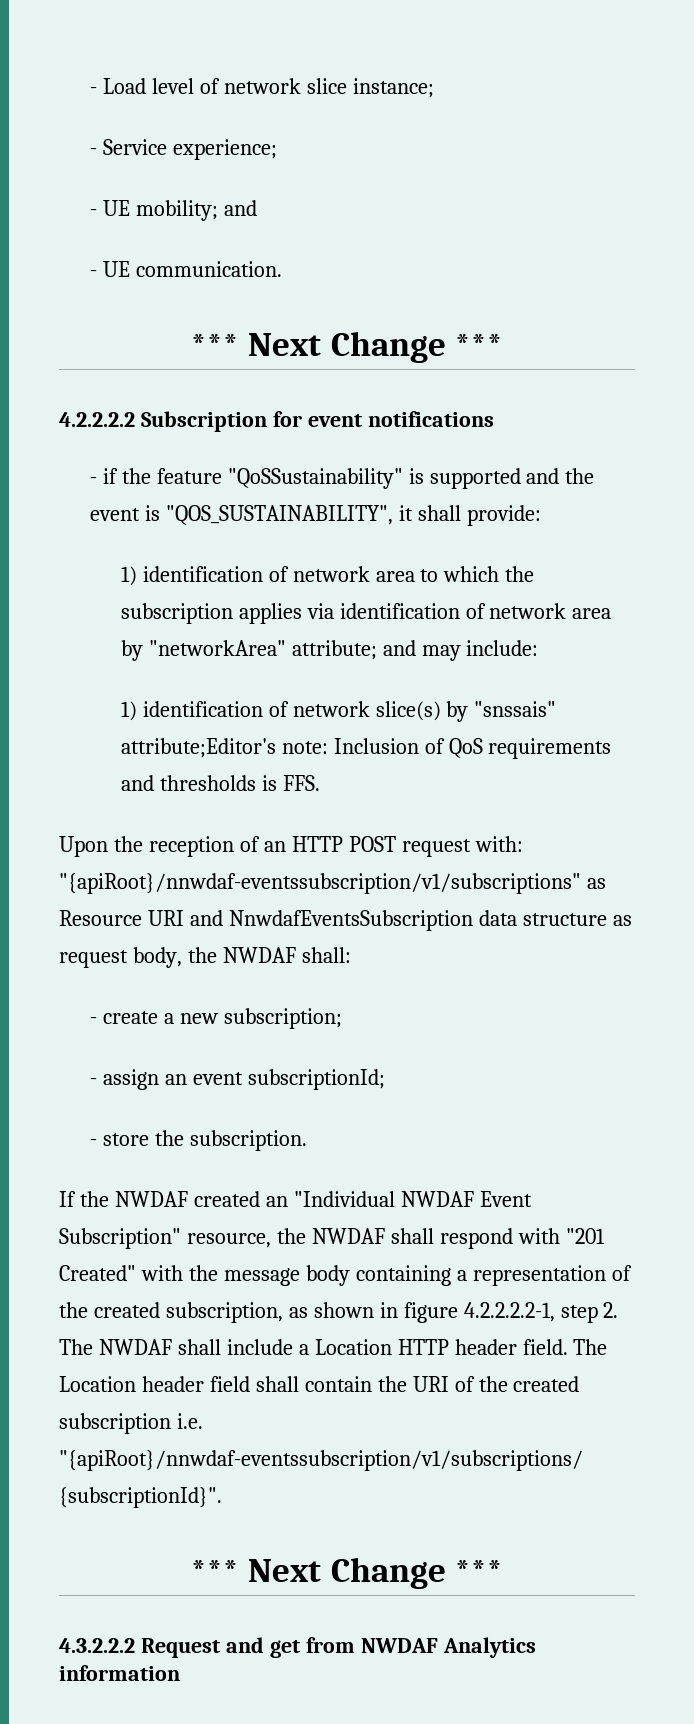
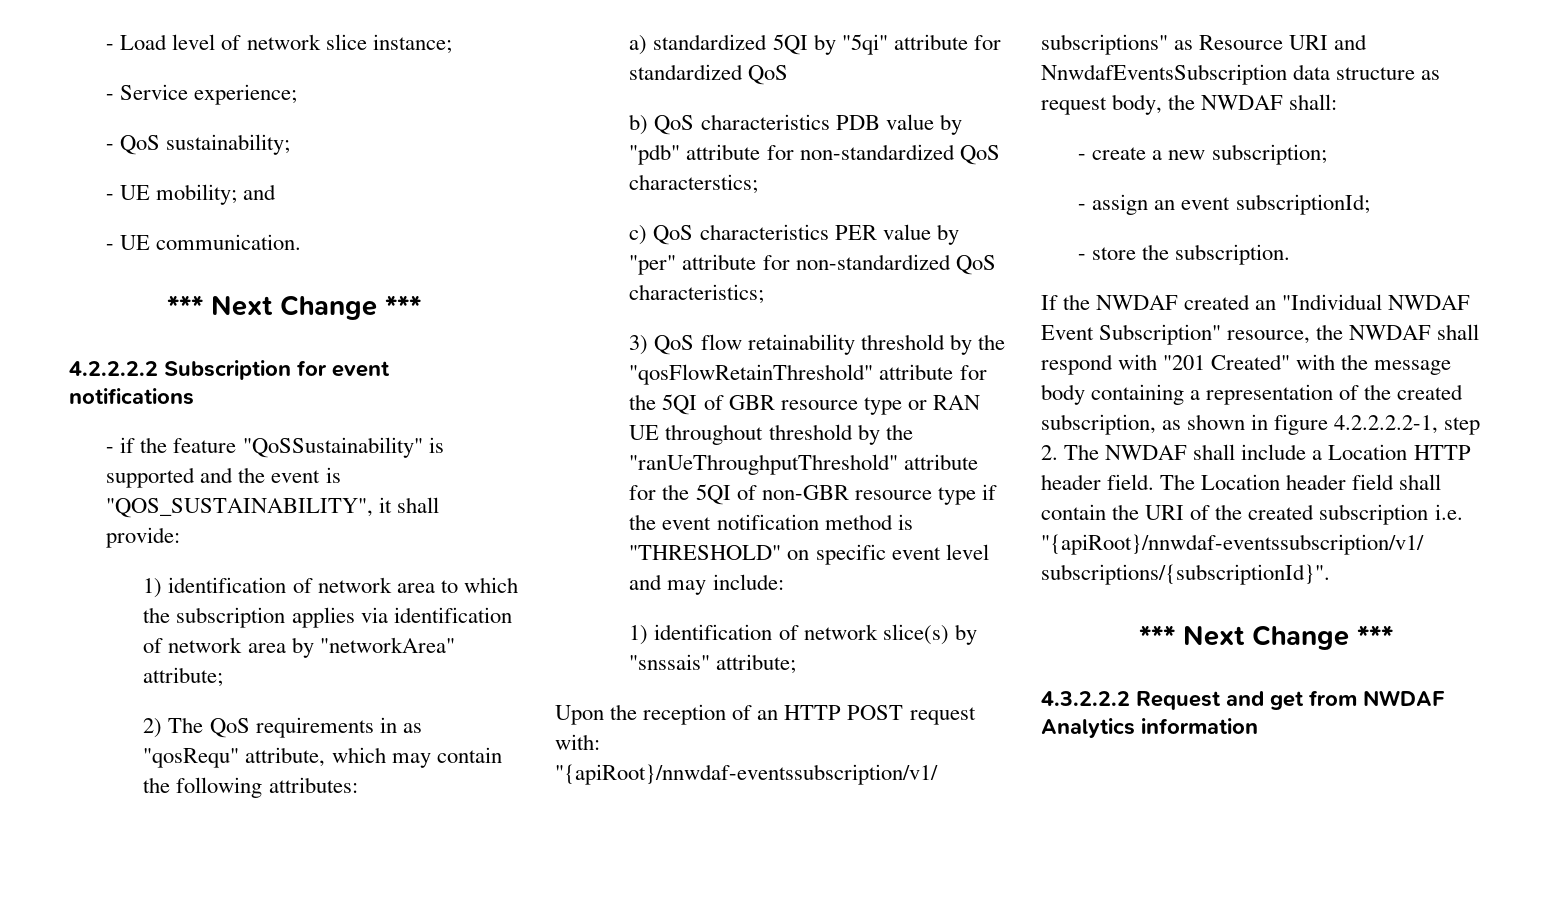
(277, 149) none -> [106,134,291,155] // - QoS sustainability;
(377, 650) none -> [143,717,422,738] [143,747,502,768] [143,777,358,798] [629,34,1001,55] [629,64,789,85] [629,114,962,135] [629,144,1000,165] [629,174,759,194] [629,224,959,245] [629,254,996,275] [629,284,765,304] [629,334,1005,355] [629,364,987,385] [629,394,980,415] [629,424,913,445] [629,454,979,475] [629,484,997,505] [629,514,913,530] [629,544,989,565] // 2) The QoS requirements in as "qosRequ" attribute, which may contain the following attributes: // a) standardized 5QI by "5qi" attribute for standardized QoS // b) QoS characteristics PDB value by "pdb" attribute for non-standardized QoS characterstics; // c) QoS characteristics PER value by "per" attribute for non-standardized QoS characteristics; // 3) QoS flow retainability threshold by the "qosFlowRetainThreshold" attribute for the 5QI of GBR resource type or RAN UE throughout threshold by the "ranUeThroughputThreshold" attribute for the 5QI of non-GBR resource type if the event notification method is "THRESHOLD" on specific event level
[120,738,612,759] [120,775,320,791] attribute;Editor's note: Inclusion of QoS requirements and thresholds is FFS. -> [716,654,797,674] attribute;

